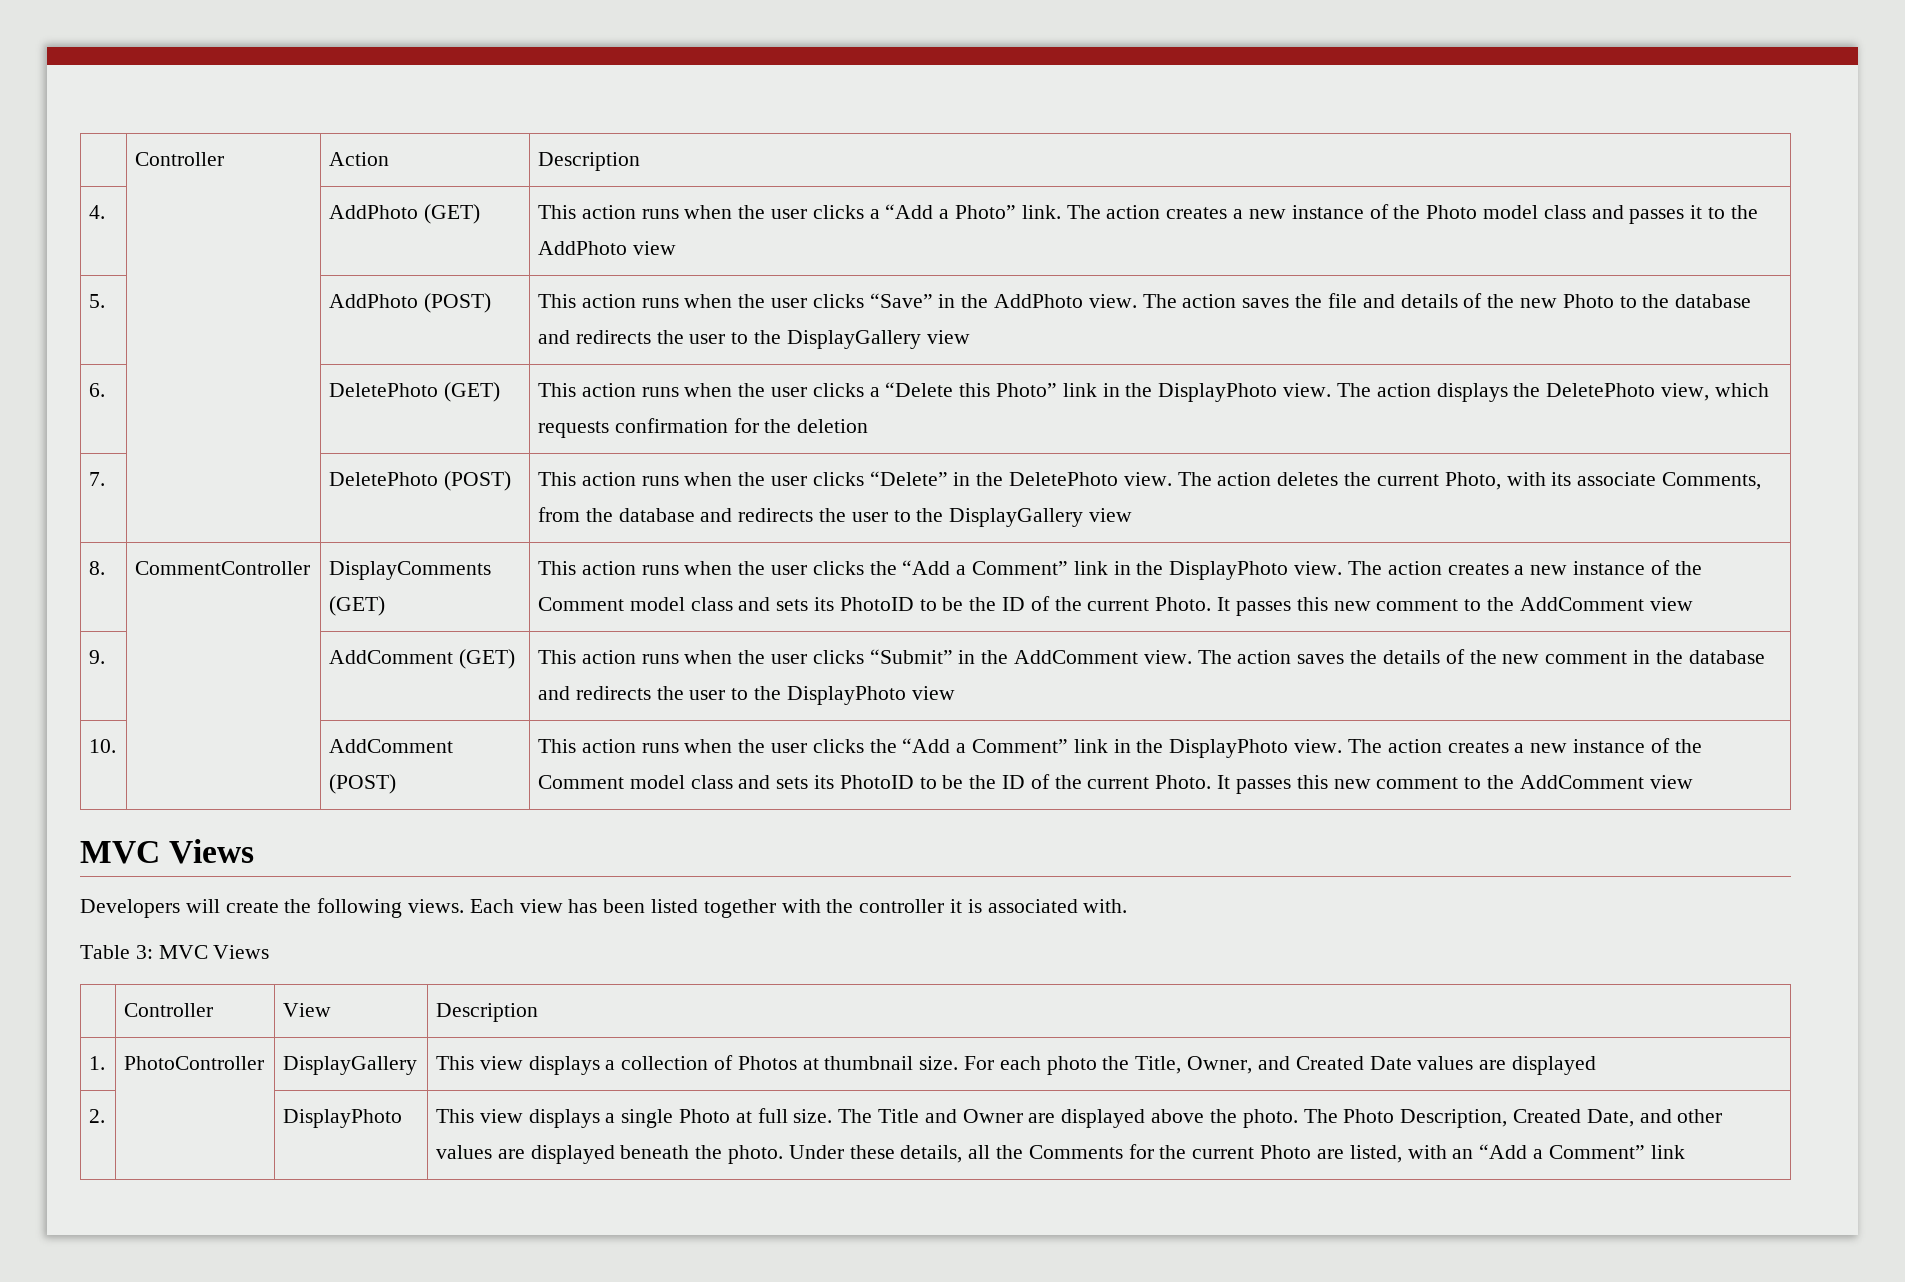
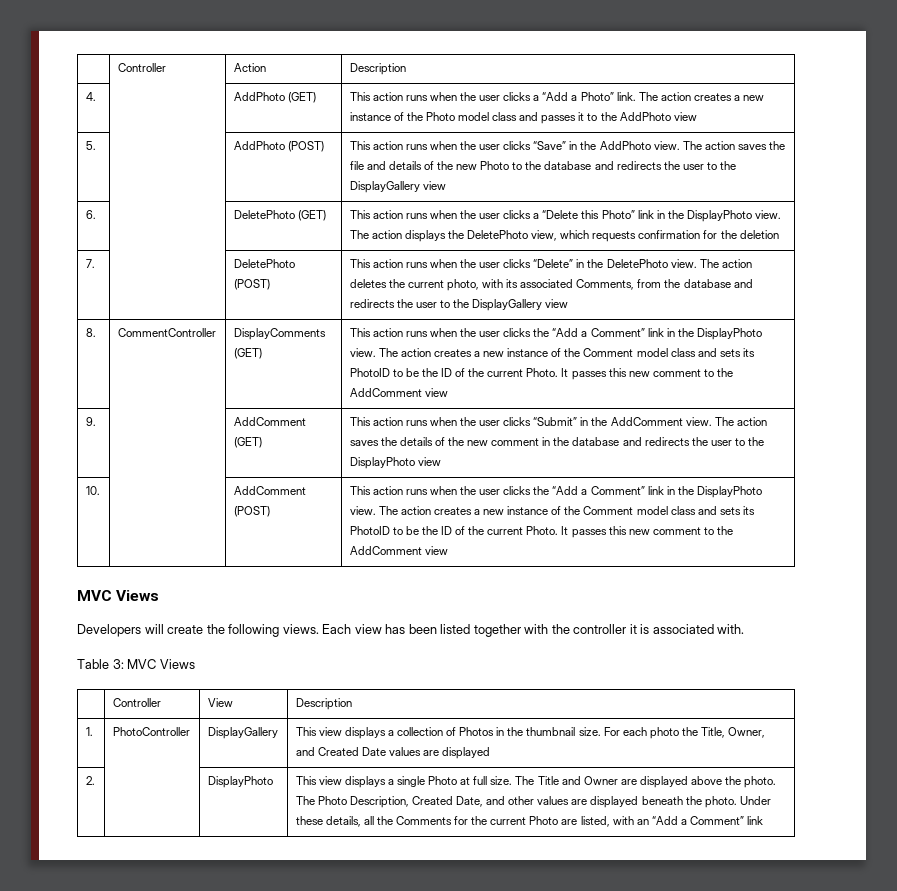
[1444,472,1501,490] Photo, -> [446,279,479,291] photo,
[1577,472,1657,486] associate -> [520,279,574,288] associated
[802,1058,819,1070] at -> [496,727,524,736] in the

